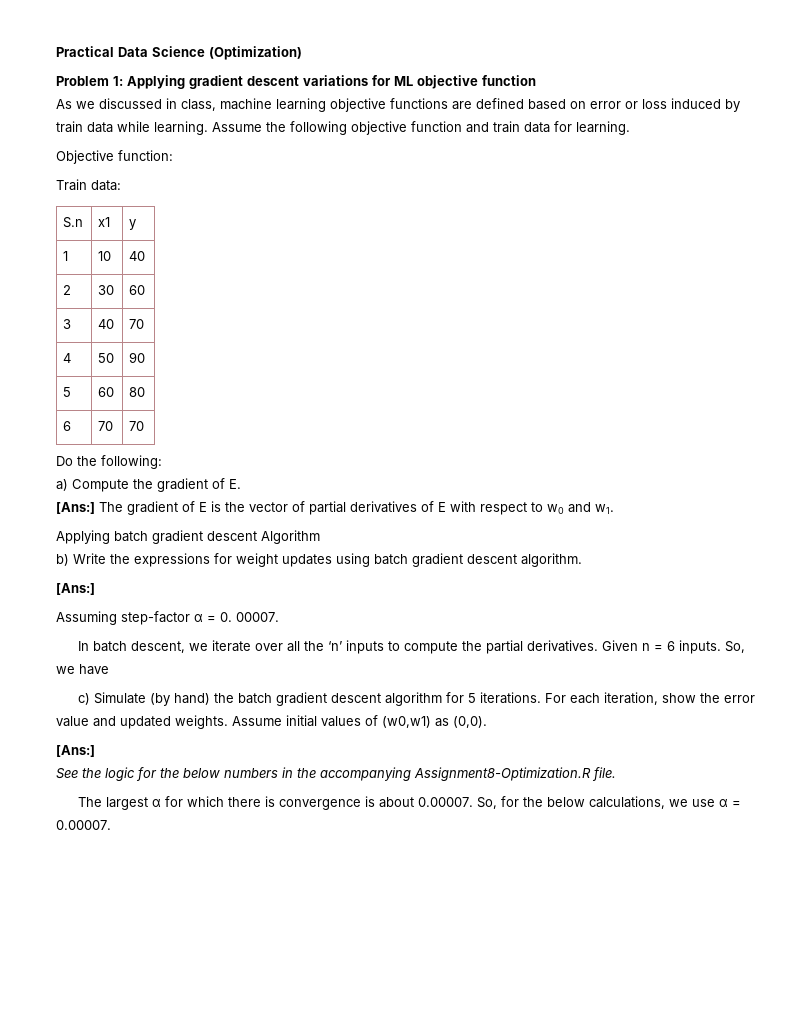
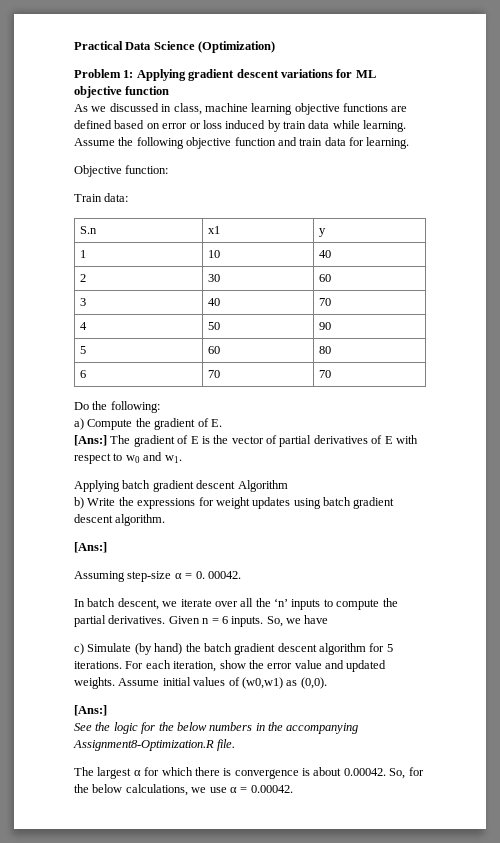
[121,611,190,625] step-factor -> [127,571,172,582] step-size
[236,612,279,622] 00007. -> [207,571,241,579] 00042.
[418,797,474,807] 0.00007. -> [343,768,386,776] 0.00042.
[56,820,111,830] 0.00007. -> [250,785,293,793] 0.00042.

